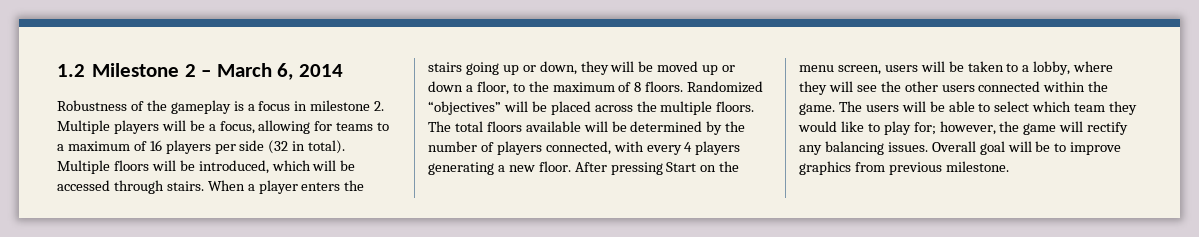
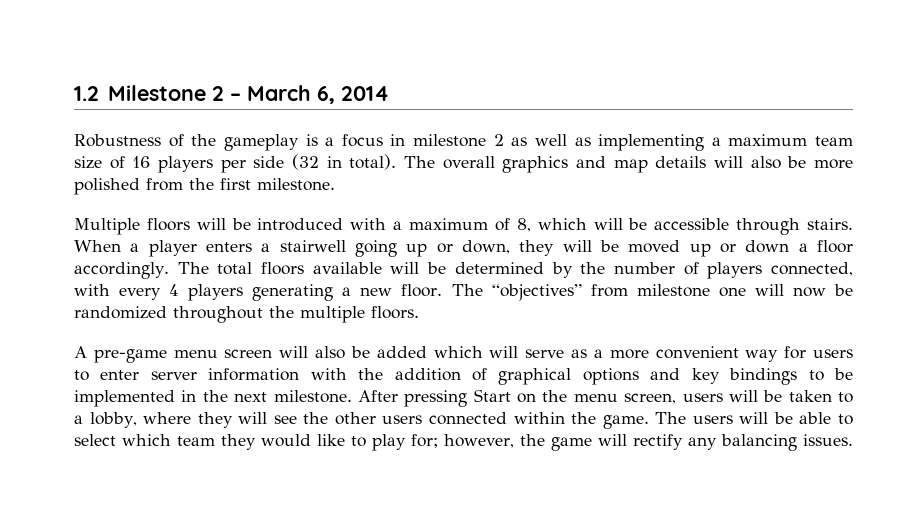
[374,101,385,111] [57,120,390,134] [57,141,130,151] 2. Multiple players will be a focus, allowing for teams to a maximum -> [493,134,853,151] [74,156,102,169] 2 as well as implementing a maximum team size
[57,160,269,174] Multiple floors will be introduced, -> [404,156,853,173] [74,178,335,195] [74,218,531,235] The overall graphics and map details will also be more polished from the first milestone. // Multiple floors will be introduced with a maximum of 8,
[57,180,110,191] accessed -> [654,218,730,230] accessible
[344,180,365,191] [428,62,462,72] the stairs -> [261,240,346,252] a stairwell
[476,81,764,95] [428,101,755,115] floor, to the maximum of 8 floors. Randomized “objectives” will be placed across the multiple floors. -> [817,240,854,253] [74,262,169,279] floor accordingly.
(571, 166) none -> [451,284,854,301] [74,306,419,323] [74,346,854,363] [74,368,854,385] [74,390,352,407] The “objectives” from milestone one will now be randomized throughout the multiple floors. // A pre-game menu screen will also be added which will serve as a more convenient way for users to enter server information with the addition of graphical options and key bindings to be implemented in the next milestone.
[931,141,1122,155] [799,161,1009,175] Overall goal will be to improve graphics from previous milestone. -> (853, 440) none

